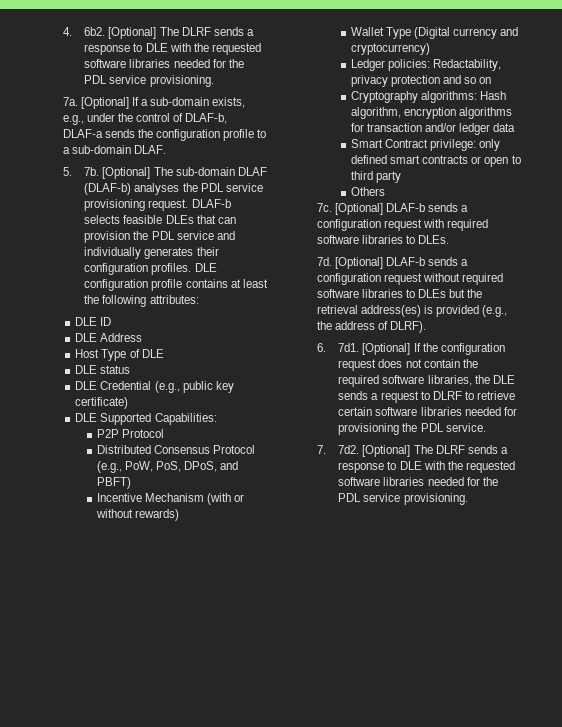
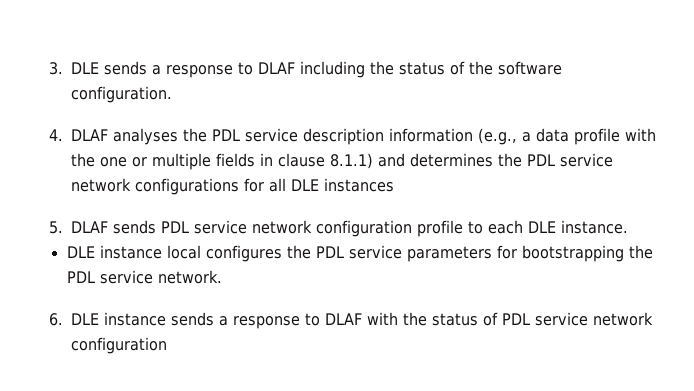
[62,27,254,39] [84,43,261,55] [84,59,244,68] [84,75,214,87] [62,97,246,109] [62,113,228,125] [62,129,267,141] [62,145,166,154] [62,167,267,179] [84,183,263,195] [84,199,231,211] [84,215,236,224] [84,231,235,243] [84,247,219,259] [84,263,217,275] [84,279,268,291] [84,295,199,307] [75,317,112,326] [75,333,143,342] [75,349,164,361] [75,365,131,374] [75,381,234,393] [75,397,129,409] [75,413,217,425] [97,429,165,438] [97,445,256,454] [97,461,239,473] [97,477,132,489] [97,493,245,505] [96,509,180,521] [351,27,519,39] [351,43,431,55] [351,59,502,71] [351,75,492,87] [351,91,507,103] [351,107,513,119] [351,123,516,135] [351,139,501,151] [351,155,521,167] [351,171,402,183] [351,187,386,196] [316,203,469,215] [316,219,488,231] [316,235,449,244] [316,257,469,269] [316,273,503,285] [316,289,483,298] [316,305,508,317] [316,321,426,333] [316,343,505,355] [338,359,478,371] [338,375,515,387] [338,391,515,403] [338,407,517,416] [338,423,486,435] [316,445,508,457] [338,461,515,473] [338,477,498,486] [338,493,468,505] 4. 6b2. [Optional] The DLRF sends a response to DLE with the requested software libraries needed for the PDL service provisioning. // 7a. [Optional] If a sub-domain exists, e.g., under the control of DLAF-b, DLAF-a sends the configuration profile to a sub-domain DLAF. // 5. 7b. [Optional] The sub-domain DLAF (DLAF-b) analyses the PDL service provisioning request. DLAF-b selects feasible DLEs that can provision the PDL service and individually generates their configuration profiles. DLE configuration profile contains at least the following attributes: // DLE ID // DLE Address // Host Type of DLE // DLE status // DLE Credential (e.g., public key certificate) // DLE Supported Capabilities: // P2P Protocol // Distributed Consensus Protocol (e.g., PoW, PoS, DPoS, and PBFT) // Incentive Mechanism (with or without rewards) // Wallet Type (Digital currency and cryptocurrency) // Ledger policies: Redactability, privacy protection and so on // Cryptography algorithms: Hash algorithm, encryption algorithms for transaction and/or ledger data // Smart Contract privilege: only defined smart contracts or open to third party // Others // 7c. [Optional] DLAF-b sends a configuration request with required software libraries to DLEs. // 7d. [Optional] DLAF-b sends a configuration request without required software libraries to DLEs but the retrieval address(es) is provided (e.g., the address of DLRF). // 6. 7d1. [Optional] If the configuration request does not contain the required software libraries, the DLE sends a request to DLRF to retrieve certain software libraries needed for provisioning the PDL service. // 7. 7d2. [Optional] The DLRF sends a response to DLE with the requested software libraries needed for the PDL service provisioning. -> [48,61,562,78] [70,86,172,103] [48,128,656,145] [70,153,613,170] [70,178,394,195] [48,220,628,237] [66,245,653,262] [66,270,222,284] [48,312,653,329] [70,337,167,354] 3. DLE sends a response to DLAF including the status of the software configuration. // 4. DLAF analyses the PDL service description information (e.g., a data profile with the one or multiple fields in clause 8.1.1) and determines the PDL service network configurations for all DLE instances // 5. DLAF sends PDL service network configuration profile to each DLE instance. // DLE instance local configures the PDL service parameters for bootstrapping the PDL service network. // 6. DLE instance sends a response to DLAF with the status of PDL service network configuration

